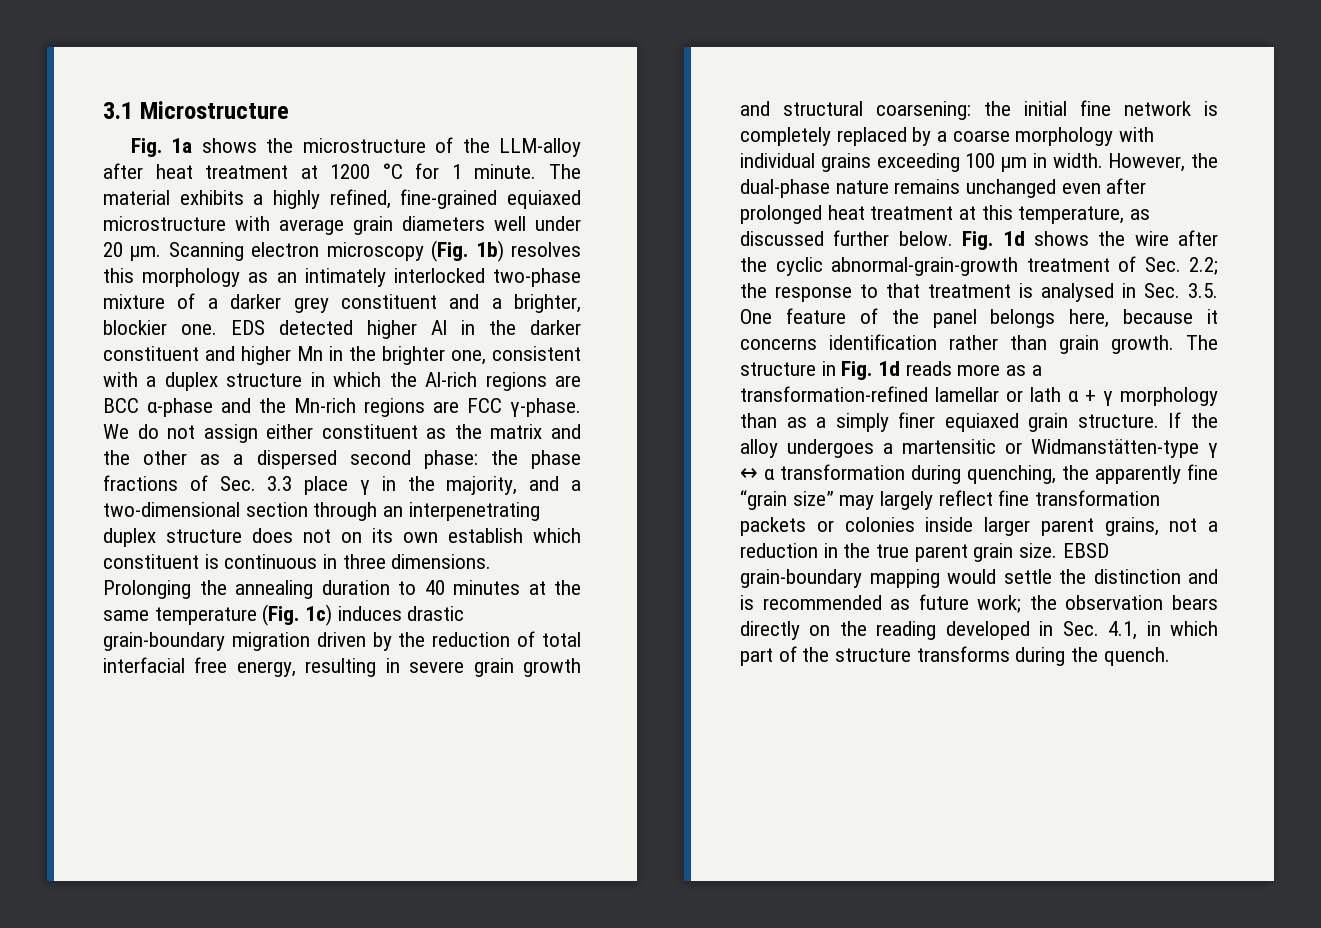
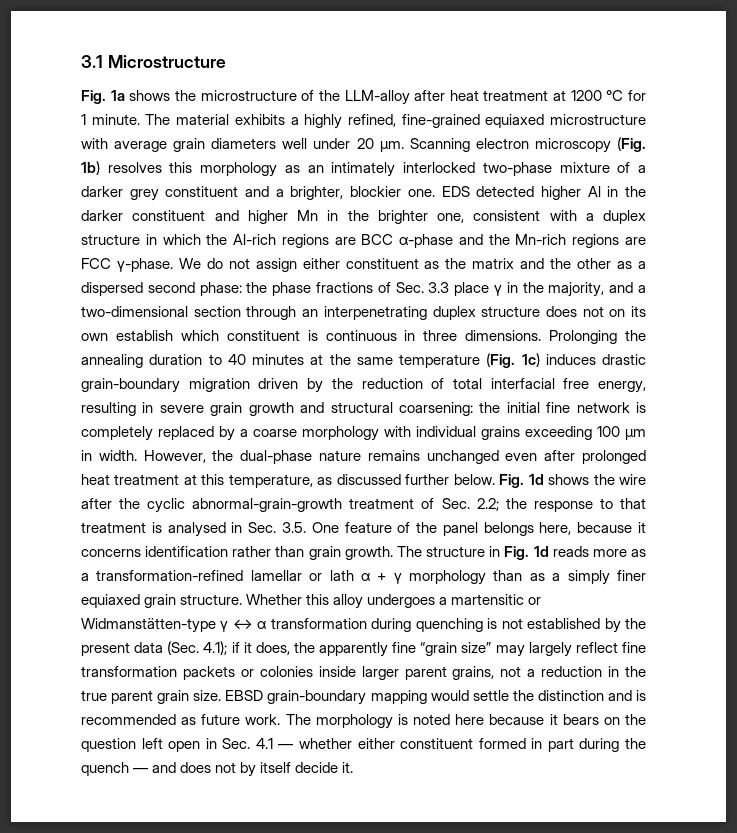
[1168,412,1218,428] If the -> [246,594,330,605] Whether this
[967,465,1056,484] quenching, -> [415,618,646,633] [81,641,290,656] quenching is not established by the present data (Sec. 4.1); if it does,
[977,595,1218,613] [740,621,1218,640] [740,646,1170,666] work; the observation bears directly on the reading developed in Sec. 4.1, in which part of the structure transforms during the quench. -> [245,714,646,729] [81,738,646,752] [81,762,354,777] work. The morphology is noted here because it bears on the question left open in Sec. 4.1 — whether either constituent formed in part during the quench — and does not by itself decide it.

